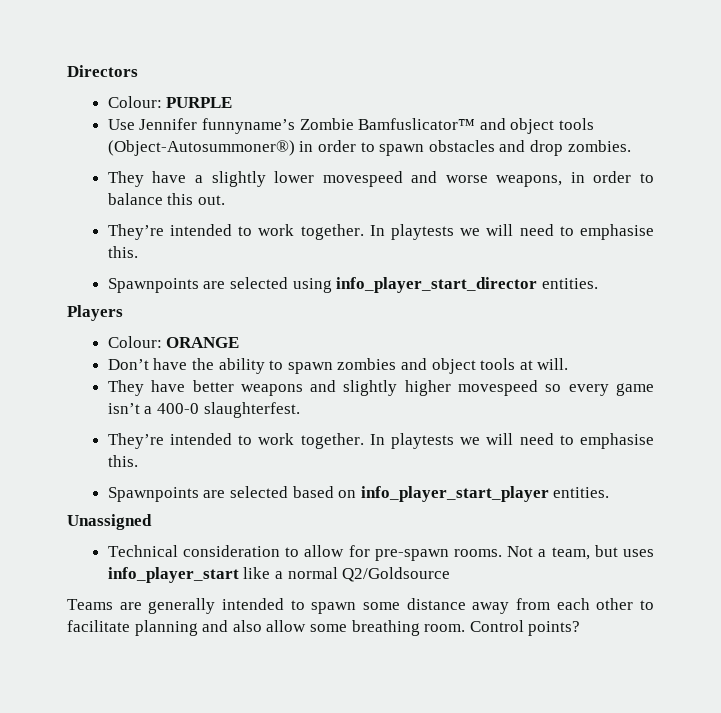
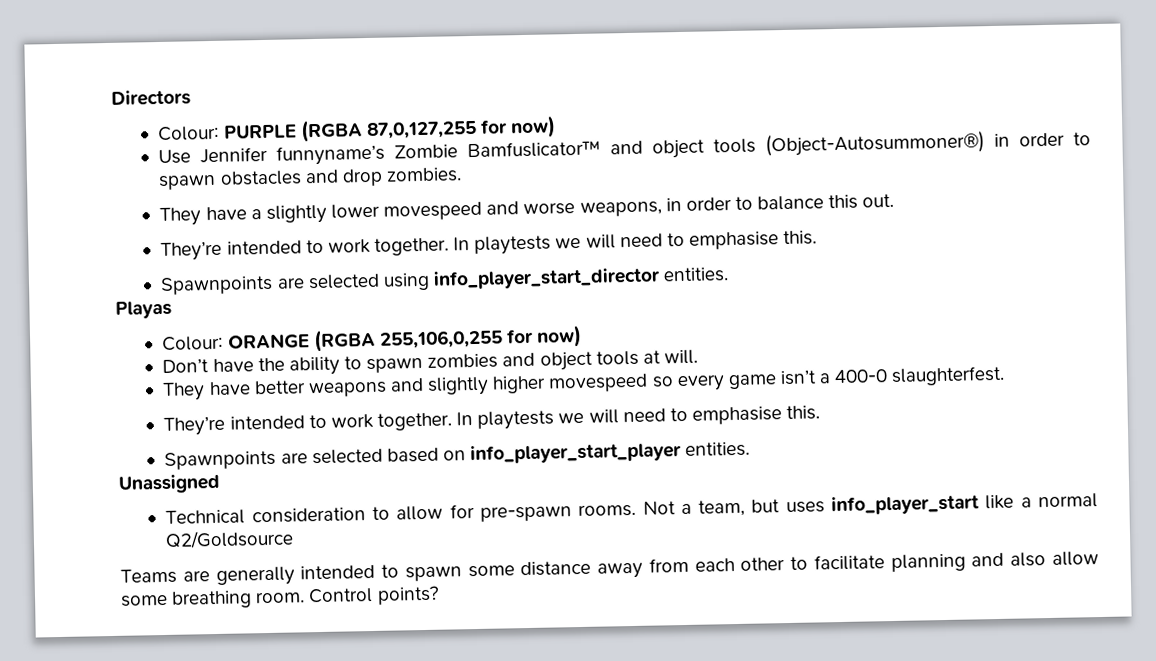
(233, 102) none -> [299,115,557,143] (RGBA 87,0,127,255 for now)
[67,305,123,321] Players -> [115,300,172,319] Playas
(240, 342) none -> [312,324,583,353] (RGBA 255,106,0,255 for now)

